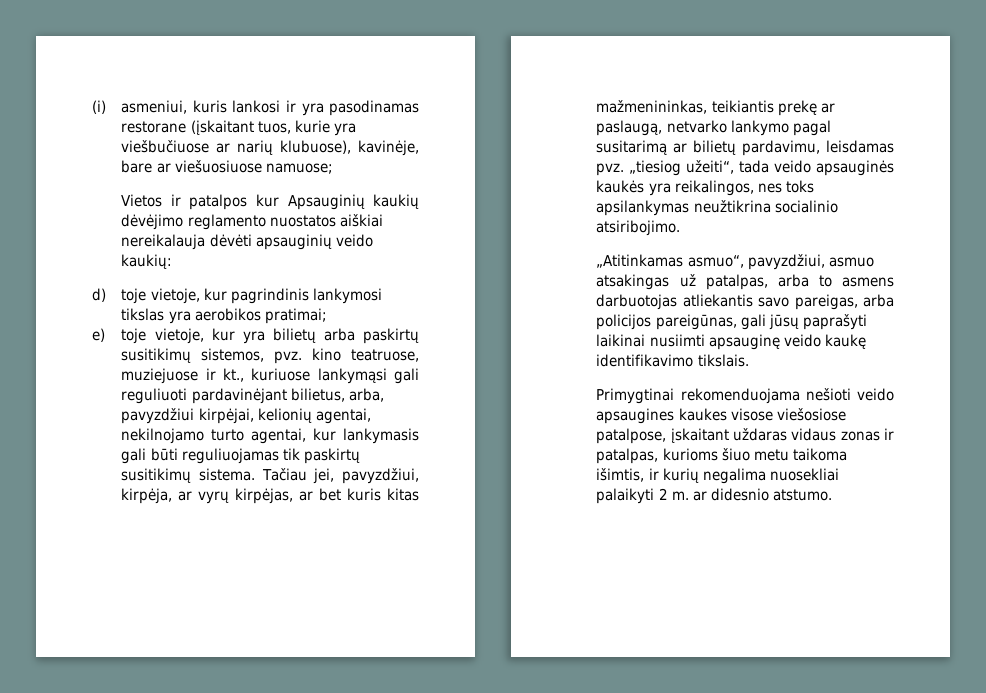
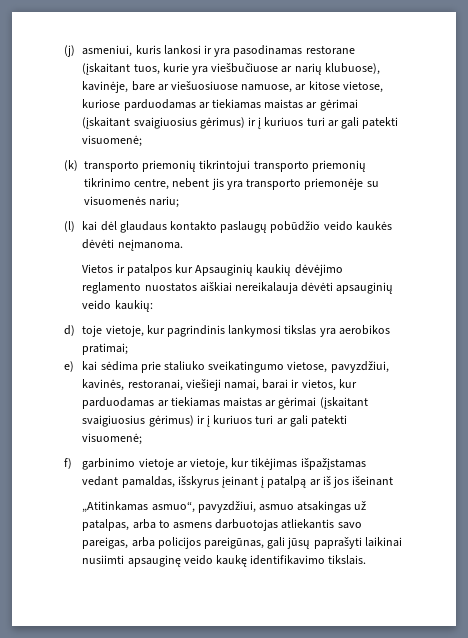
[92,100,106,114] (i) -> [64,45,75,57] (j)
[265,163,333,174] namuose; -> [241,81,383,93] [82,99,358,111] [82,117,399,129] [82,135,143,147] [64,160,366,172] [84,178,379,190] [84,196,180,208] [64,221,392,233] [82,239,183,251] namuose, ar kitose vietose, kuriose parduodamas ar tiekiamas maistas ar gėrimai (įskaitant svaigiuosius gėrimus) ir į kuriuos turi ar gali patekti visuomenė; // (k) transporto priemonių tikrintojui transporto priemonių tikrinimo centre, nebent jis yra transporto priemonėje su visuomenės nariu; // (l) kai dėl glaudaus kontakto paslaugų pobūdžio veido kaukės dėvėti neįmanoma.
[121,328,419,344] [121,348,419,364] [121,368,419,384] [121,388,384,404] [121,408,371,424] [121,428,419,444] [121,448,360,464] [121,468,419,484] [121,488,420,504] [596,100,835,116] [596,120,831,136] [596,140,894,156] [596,160,894,176] [596,180,814,196] [596,200,838,216] [596,220,681,236] toje vietoje, kur yra bilietų arba paskirtų susitikimų sistemos, pvz. kino teatruose, muziejuose ir kt., kuriuose lankymąsi gali reguliuoti pardavinėjant bilietus, arba, pavyzdžiui kirpėjai, kelionių agentai, nekilnojamo turto agentai, kur lankymasis gali būti reguliuojamas tik paskirtų susitikimų sistema. Tačiau jei, pavyzdžiui, kirpėja, ar vyrų kirpėjas, ar bet kuris kitas mažmenininkas, teikiantis prekę ar paslaugą, netvarko lankymo pagal susitarimą ar bilietų pardavimu, leisdamas pvz. „tiesiog užeiti“, tada veido apsauginės kaukės yra reikalingos, nes toks apsilankymas neužtikrina socialinio atsiribojimo. -> [82,361,389,373] [82,379,357,391] [82,397,368,409] [82,415,348,427] [82,433,143,445] [64,458,366,470] [82,476,394,488] kai sėdima prie staliuko sveikatingumo vietose, pavyzdžiui, kavinės, restoranai, viešieji namai, barai ir vietos, kur parduodamas ar tiekiamas maistas ar gėrimai (įskaitant svaigiuosius gėrimus) ir į kuriuos turi ar gali patekti visuomenė; // f) garbinimo vietoje ar vietoje, kur tikėjimas išpažįstamas vedant pamaldas, išskyrus įeinant į patalpą ar iš jos išeinant
[596,388,894,404] [596,408,846,424] [596,428,894,444] [596,448,847,464] [596,468,839,484] [596,488,832,504] // Primygtinai rekomenduojama nešioti veido apsaugines kaukes visose viešosiose patalpose, įskaitant uždaras vidaus zonas ir patalpas, kurioms šiuo metu taikoma išimtis, ir kurių negalima nuosekliai palaikyti 2 m. ar didesnio atstumo. -> (367, 560) none

